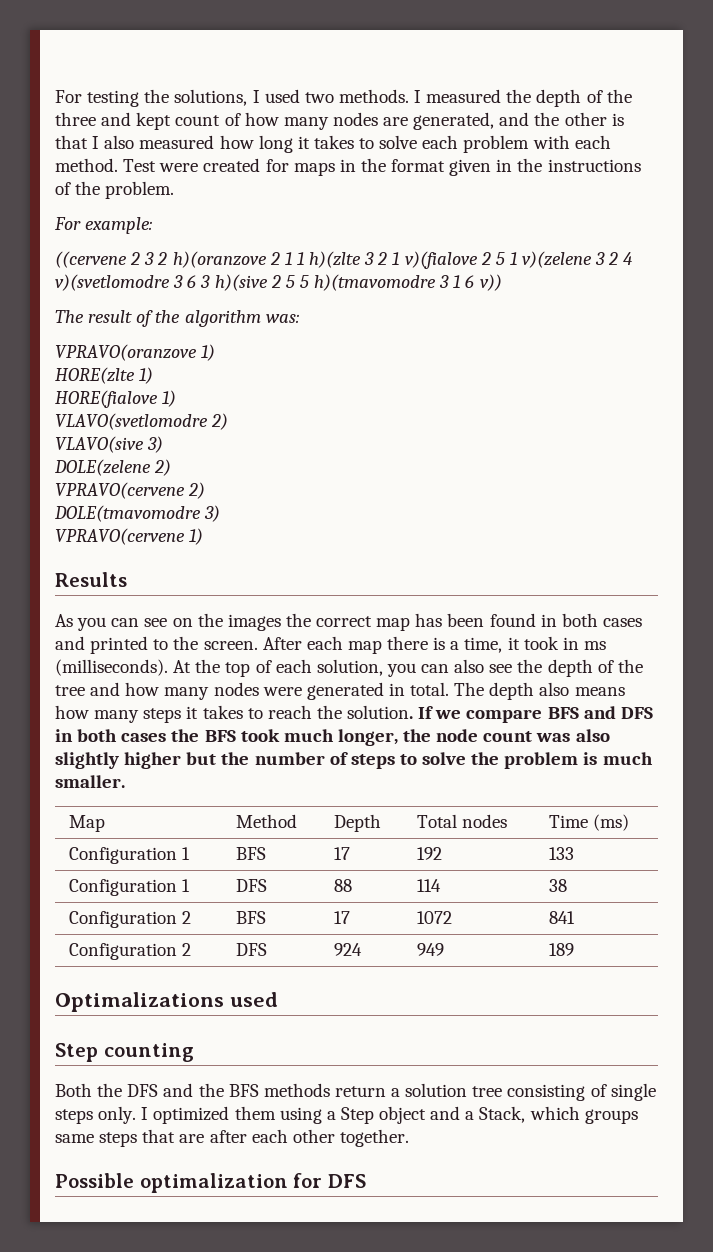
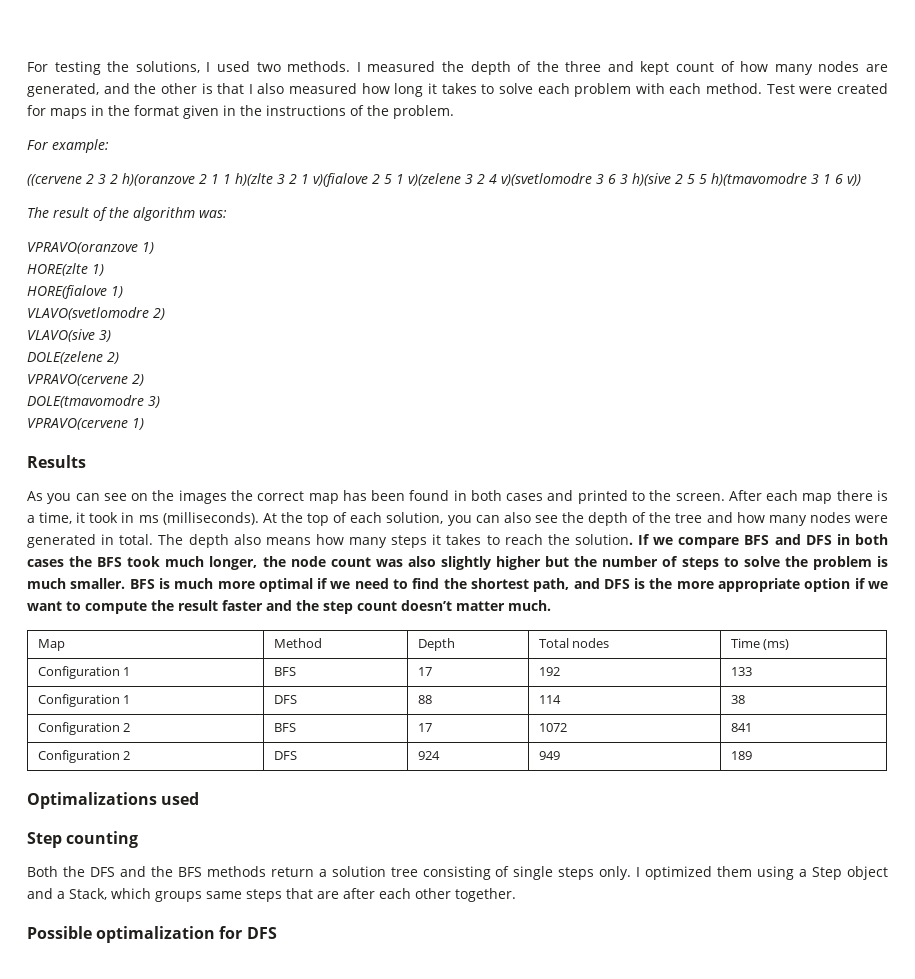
(125, 781) none -> [129,578,889,592] [27,600,551,614] BFS is much more optimal if we need to find the shortest path, and DFS is the more appropriate option if we want to compute the result faster and the step count doesn’t matter much.

